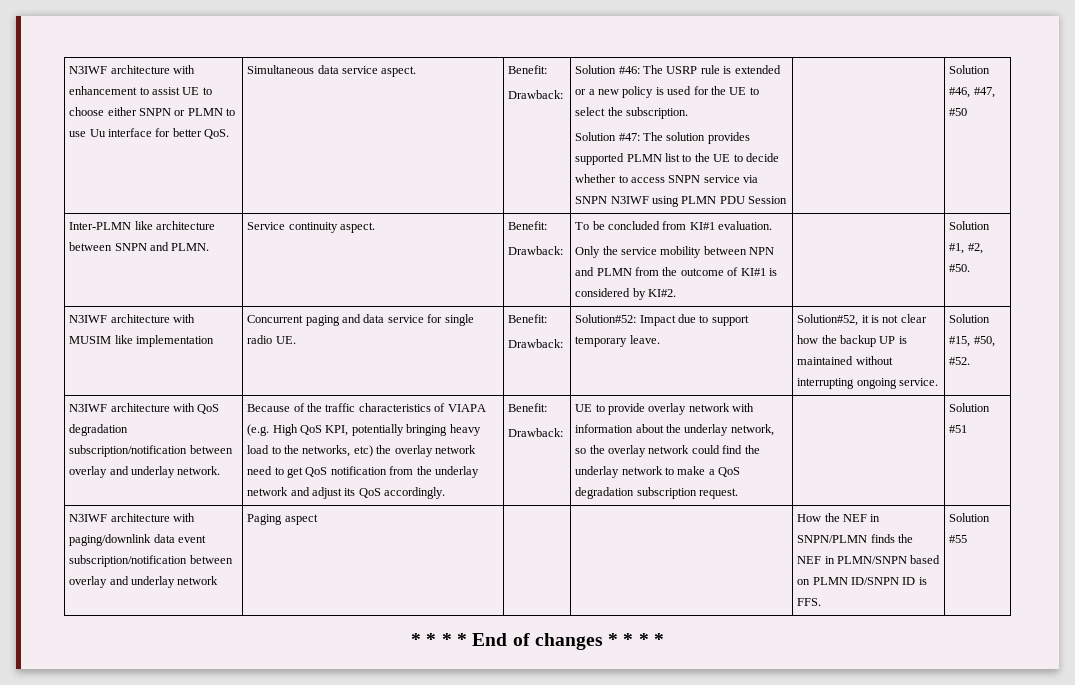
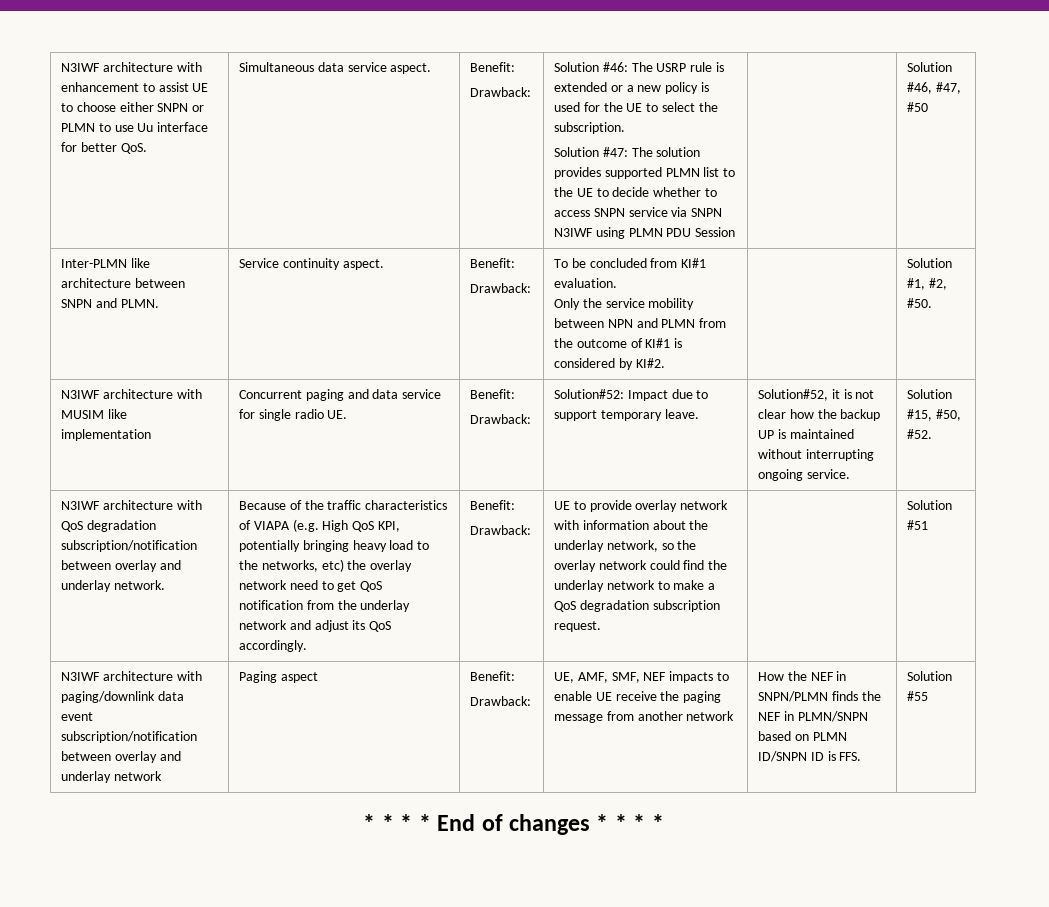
(318, 519) | -> [470,671,516,681] [470,696,532,706] [554,671,730,683] [554,691,722,703] [554,711,735,723] Benefit: // Drawback: | UE, AMF, SMF, NEF impacts to enable UE receive the paging message from another network

